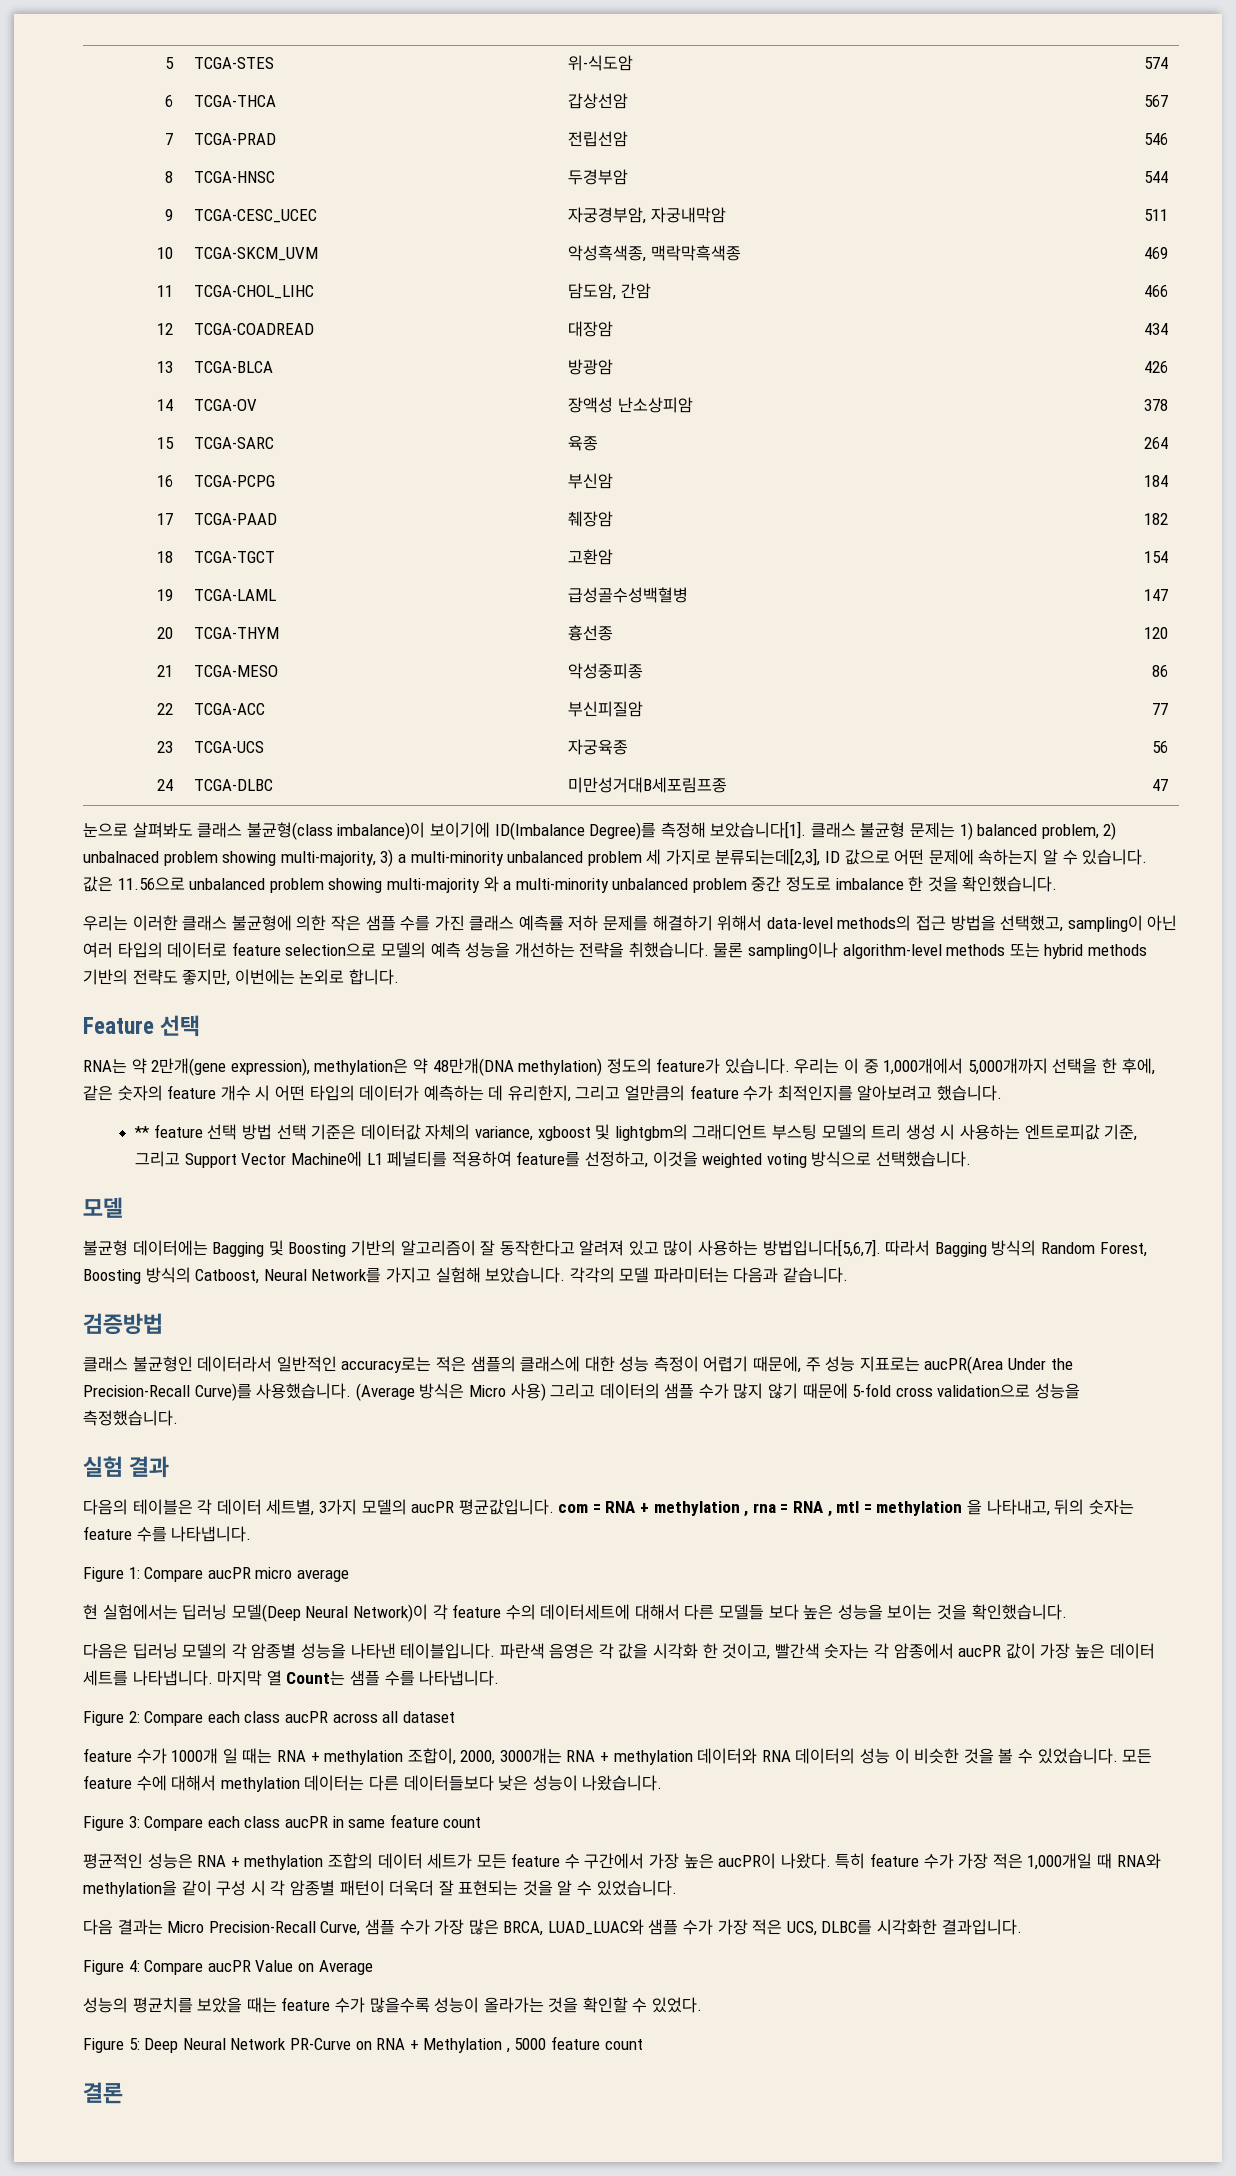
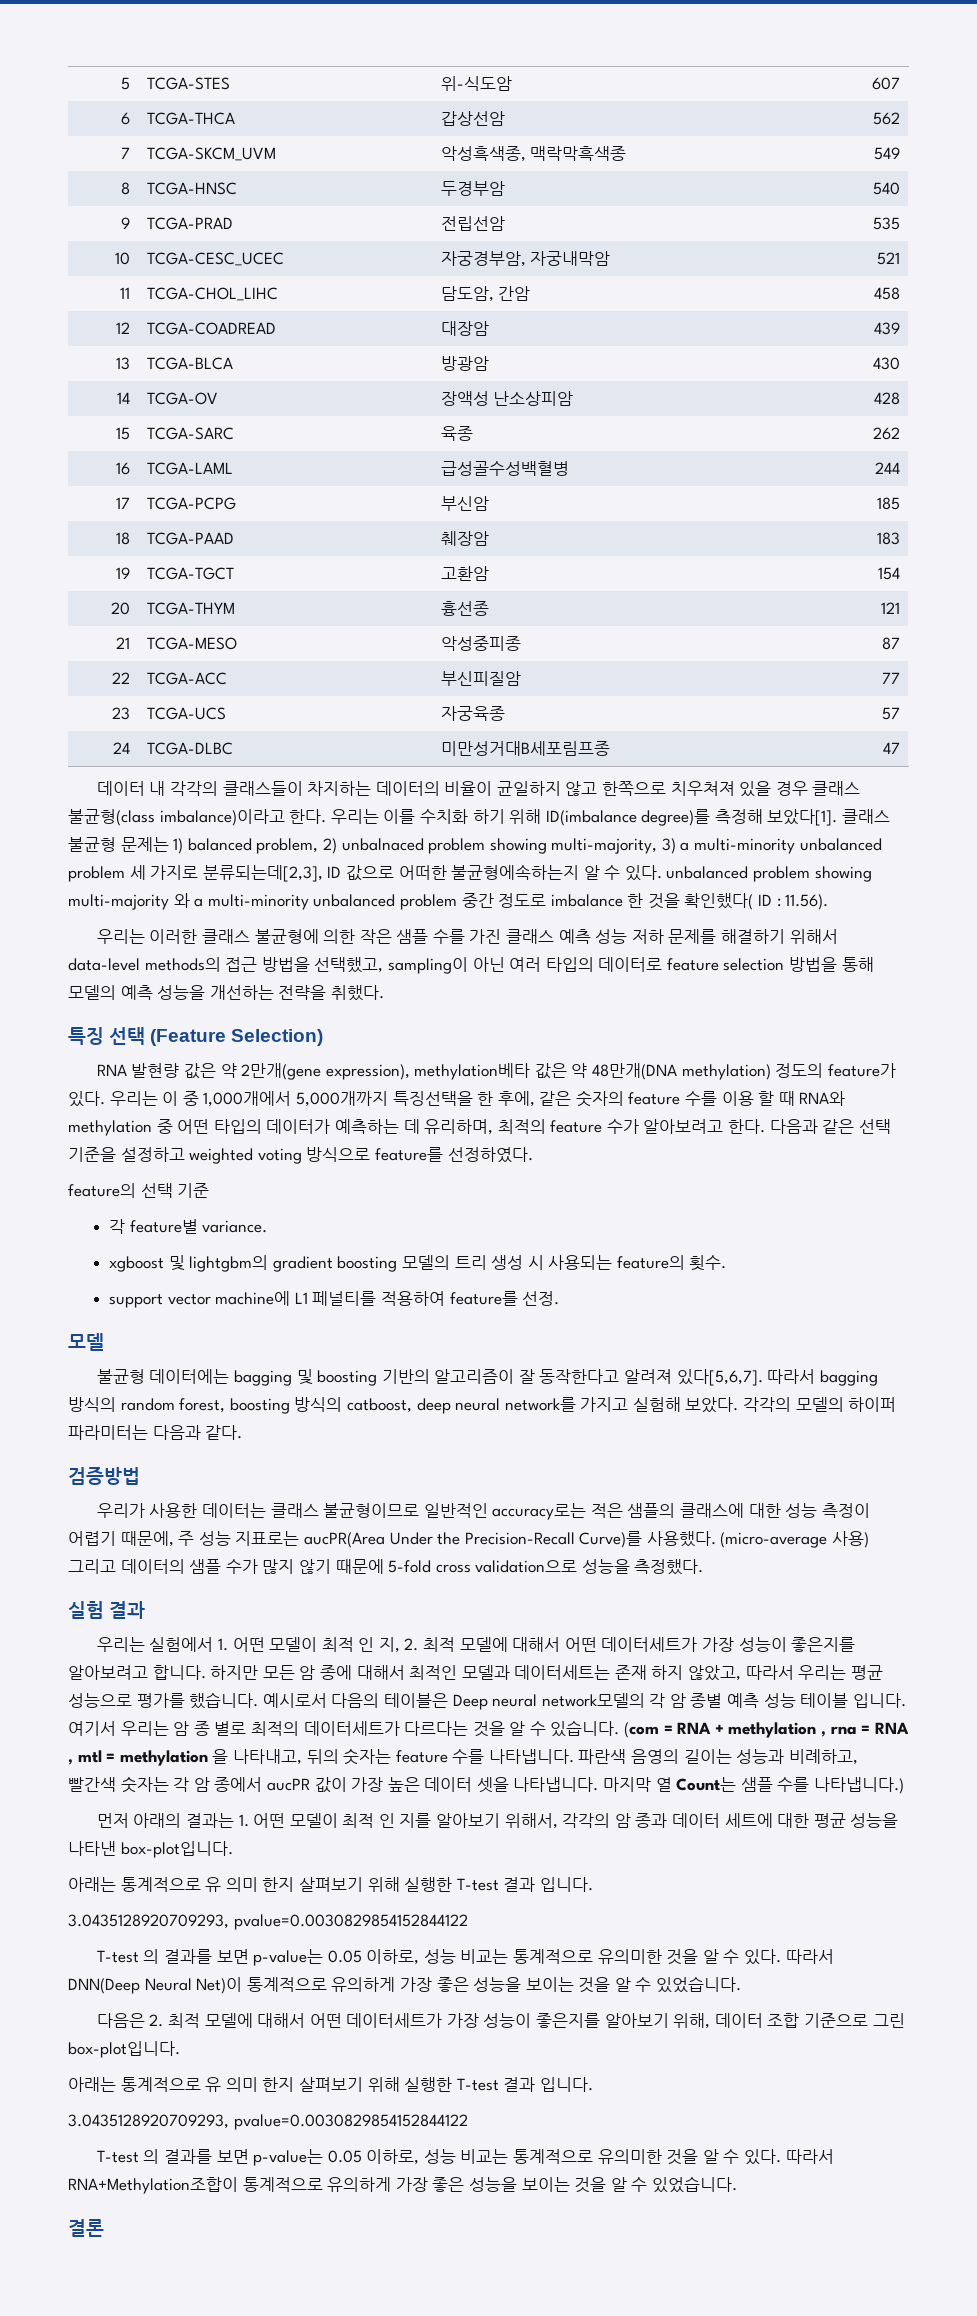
[1143,57,1168,69] 574 -> [872,77,901,90] 607
[1143,95,1168,107] 567 -> [873,112,901,125] 562
[194,133,277,145] [568,131,629,147] [1143,133,1168,145] TCGA-PRAD | 전립선암 | 546 -> [146,147,276,161] [440,146,627,162] [874,147,901,160] TCGA-SKCM_UVM | 악성흑색종, 맥락막흑색종 | 549
[1143,171,1168,183] 544 -> [873,182,901,195] 540
(173, 215) none -> [146,217,233,230] [440,216,505,231] [873,217,901,230] [115,252,131,265] | TCGA-PRAD | 전립선암 | 535 // 10
[1143,209,1168,221] [156,247,173,259] [194,247,319,261] [568,245,742,262] [1143,247,1168,259] 511 // 10 | TCGA-SKCM_UVM | 악성흑색종, 맥락막흑색종 | 469 -> [877,252,901,265] 521
[1143,285,1168,297] 466 -> [874,287,901,300] 458
[1143,323,1168,335] 434 -> [874,322,901,335] 439
[1143,361,1168,373] 426 -> [873,357,901,370] 430
[1143,399,1168,411] 378 -> [874,392,901,405] 428
[1143,437,1168,449] 264 -> [873,427,901,440] 262
(173, 481) none -> [146,462,233,475] [440,461,569,476] [875,462,901,474] [116,497,131,509] | TCGA-LAML | 급성골수성백혈병 | 244 // 17
[1143,475,1168,487] [156,513,173,525] 184 // 17 -> [877,497,901,510] [116,532,131,545] 185 // 18
[1143,513,1168,525] [156,551,173,563] 182 // 18 -> [877,532,901,545] [116,567,131,579] 183 // 19
[156,589,173,601] [194,589,277,601] [568,587,689,603] [1143,589,1168,601] // 19 | TCGA-LAML | 급성골수성백혈병 | 147 -> (901, 573) none
[1143,627,1168,639] 120 -> [881,602,901,614] 121
[1151,665,1168,677] 86 -> [882,637,901,650] 87
[1151,741,1168,753] 56 -> [882,707,901,720] 57
[83,821,807,840] 눈으로 살펴봐도 클래스 불균형(class imbalance)이 보이기에 ID(Imbalance Degree)를 측정해 보았습니다[1]. -> [96,781,861,797] [68,809,838,826] 데이터 내 각각의 클래스들이 차지하는 데이터의 비율이 균일하지 않고 한쪽으로 치우쳐져 있을 경우 클래스 불균형(class imbalance)이라고 한다. 우리는 이를 수치화 하기 위해 ID(imbalance degree)를 측정해 보았다[1].
[894,849,1148,865] [83,876,185,892] 어떤 문제에 속하는지 알 수 있습니다. 값은 11.56으로 -> [398,864,662,881] 어떠한 불균형에속하는지 알 수 있다.
[962,876,1058,892] 확인했습니다. -> [684,893,829,910] 확인했다( ID : 11.56).
[518,915,564,931] 예측률 -> [558,929,628,944] 예측 성능
[285,943,377,956] selection으로 -> [723,957,874,972] selection 방법을 통해
[628,942,1148,959] [83,969,399,986] [83,1015,201,1037] [83,1059,127,1073] 취했습니다. 물론 sampling이나 algorithm-level methods 또는 hybrid methods 기반의 전략도 좋지만, 이번에는 논외로 합니다. // Feature 선택 // RNA는 -> [330,985,384,1001] [68,1027,324,1046] [96,1063,216,1079] 취했다. // 특징 선택 (Feature Selection) // RNA 발현량 값은
[314,1059,409,1075] methylation은 -> [414,1063,567,1080] methylation베타 값은
[724,1058,790,1074] 있습니다. -> [68,1091,105,1107] 있다.
[1052,1058,1098,1074] 선택을 -> [392,1091,473,1106] 특징선택을
[220,1085,271,1101] 개수 시 -> [685,1091,846,1106] [68,1119,173,1136] 수를 이용 할 때 RNA와 methylation 중
[507,1085,1003,1102] [134,1124,534,1141] 유리한지, 그리고 얼만큼의 feature 수가 최적인지를 알아보려고 했습니다. // ** feature 선택 방법 선택 기준은 데이터값 자체의 variance, -> [424,1119,891,1135] [68,1147,533,1164] [68,1183,210,1198] [108,1219,268,1234] 유리하며, 최적의 feature 수가 알아보려고 한다. 다음과 같은 선택 기준을 설정하고 weighted voting 방식으로 feature를 선정하였다. // feature의 선택 기준 // 각 feature별 variance. //
[692,1124,817,1140] 그래디언트 부스팅 -> [272,1256,398,1272] gradient boosting
[959,1124,1138,1141] [135,1151,971,1168] 사용하는 엔트로피값 기준, 그리고 Support Vector Machine에 L1 페널티를 적용하여 feature를 선정하고, 이것을 weighted voting 방식으로 선택했습니다. -> [548,1255,727,1271] [108,1291,560,1308] 사용되는 feature의 횟수. // support vector machine에 L1 페널티를 적용하여 feature를 선정.
[212,1240,347,1257] Bagging 및 Boosting -> [233,1369,378,1386] bagging 및 boosting
[628,1239,1147,1257] [83,1267,650,1284] 있고 많이 사용하는 방법입니다[5,6,7]. 따라서 Bagging 방식의 Random Forest, Boosting 방식의 Catboost, Neural Network를 가지고 실험해 보았습니다. 각각의 모델 -> [676,1369,878,1386] [68,1397,897,1414] 있다[5,6,7]. 따라서 bagging 방식의 random forest, boosting 방식의 catboost, deep neural network를 가지고 실험해 보았다. 각각의 모델의 하이퍼
[783,1267,849,1283] 같습니다. -> [205,1425,243,1440] 같다.
[83,1356,273,1372] 클래스 불균형인 데이터라서 -> [96,1503,420,1518] 우리가 사용한 데이터는 클래스 불균형이므로
[256,1383,506,1401] 사용했습니다. (Average 방식은 Micro -> [646,1531,828,1548] 사용했다. (micro-average
[83,1410,178,1426] 측정했습니다. -> [634,1559,704,1575] 측정했다.
[83,1499,589,1516] 다음의 테이블은 각 데이터 세트별, 3가지 모델의 aucPR 평균값입니다. com -> [96,1637,856,1653] [68,1665,883,1681] [68,1692,906,1710] [68,1720,660,1738] 우리는 실험에서 1. 어떤 모델이 최적 인 지, 2. 최적 모델에 대해서 어떤 데이터세트가 가장 성능이 좋은지를 알아보려고 합니다. 하지만 모든 암 종에 대해서 최적인 모델과 데이터세트는 존재 하지 않았고, 따라서 우리는 평균 성능으로 평가를 했습니다. 예시로서 다음의 테이블은 Deep neural network모델의 각 암 종별 예측 성능 테이블 입니다. 여기서 우리는 암 종 별로 최적의 데이터세트가 다르다는 것을 알 수 있습니다. (com
[83,1567,349,1582] [83,1604,1067,1622] [83,1643,771,1660] // Figure 1: Compare aucPR micro average // 현 실험에서는 딥러닝 모델(Deep Neural Network)이 각 feature 수의 데이터세트에 대해서 다른 모델들 보다 높은 성능을 보이는 것을 확인했습니다. // 다음은 딥러닝 모델의 각 암종별 성능을 나타낸 테이블입니다. 파란색 음영은 각 값을 시각화 한 것이고, -> [578,1749,858,1765] 파란색 음영의 길이는 성능과 비례하고,
[893,1643,954,1659] 암종에서 -> [193,1777,263,1792] 암 종에서
[83,1670,128,1686] 세트를 -> [476,1777,509,1793] 셋을
[419,1670,500,1686] [83,1711,455,1726] [83,1748,1153,1765] [83,1775,663,1792] [83,1814,482,1831] [83,1853,1161,1870] [83,1880,677,1897] [83,1919,1022,1936] [83,1960,373,1975] [83,1997,703,2013] [83,2036,643,2053] 나타냅니다. // Figure 2: Compare each class aucPR across all dataset // feature 수가 1000개 일 때는 RNA + methylation 조합이, 2000, 3000개는 RNA + methylation 데이터와 RNA 데이터의 성능 이 비슷한 것을 볼 수 있었습니다. 모든 feature 수에 대해서 methylation 데이터는 다른 데이터들보다 낮은 성능이 나왔습니다. // Figure 3: Compare each class aucPR in same feature count // 평균적인 성능은 RNA + methylation 조합의 데이터 세트가 모든 feature 수 구간에서 가장 높은 aucPR이 나왔다. 특히 feature 수가 가장 적은 1,000개일 때 RNA와 methylation을 같이 구성 시 각 암종별 패턴이 더욱더 잘 표현되는 것을 알 수 있었습니다. // 다음 결과는 Micro Precision-Recall Curve, 샘플 수가 가장 많은 BRCA, LUAD_LUAC와 샘플 수가 가장 적은 UCS, DLBC를 시각화한 결과입니다. // Figure 4: Compare aucPR Value on Average // 성능의 평균치를 보았을 때는 feature 수가 많을수록 성능이 올라가는 것을 확인할 수 있었다. // Figure 5: Deep Neural Network PR-Curve on RNA + Methylation , 5000 feature count -> [814,1777,905,1794] [96,1813,899,1829] [68,1841,233,1858] [68,1877,593,1892] [68,1914,468,1930] [96,1949,834,1966] [68,1976,742,1994] [96,2013,905,2029] [68,2041,180,2058] [68,2077,593,2092] [68,2114,468,2130] [96,2149,834,2166] [68,2176,737,2194] 나타냅니다.) // 먼저 아래의 결과는 1. 어떤 모델이 최적 인 지를 알아보기 위해서, 각각의 암 종과 데이터 세트에 대한 평균 성능을 나타낸 box-plot입니다. // 아래는 통계적으로 유 의미 한지 살펴보기 위해 실행한 T-test 결과 입니다. // 3.0435128920709293, pvalue=0.0030829854152844122 // T-test 의 결과를 보면 p-value는 0.05 이하로, 성능 비교는 통계적으로 유의미한 것을 알 수 있다. 따라서 DNN(Deep Neural Net)이 통계적으로 유의하게 가장 좋은 성능을 보이는 것을 알 수 있었습니다. // 다음은 2. 최적 모델에 대해서 어떤 데이터세트가 가장 성능이 좋은지를 알아보기 위해, 데이터 조합 기준으로 그린 box-plot입니다. // 아래는 통계적으로 유 의미 한지 살펴보기 위해 실행한 T-test 결과 입니다. // 3.0435128920709293, pvalue=0.0030829854152844122 // T-test 의 결과를 보면 p-value는 0.05 이하로, 성능 비교는 통계적으로 유의미한 것을 알 수 있다. 따라서 RNA+Methylation조합이 통계적으로 유의하게 가장 좋은 성능을 보이는 것을 알 수 있었습니다.

